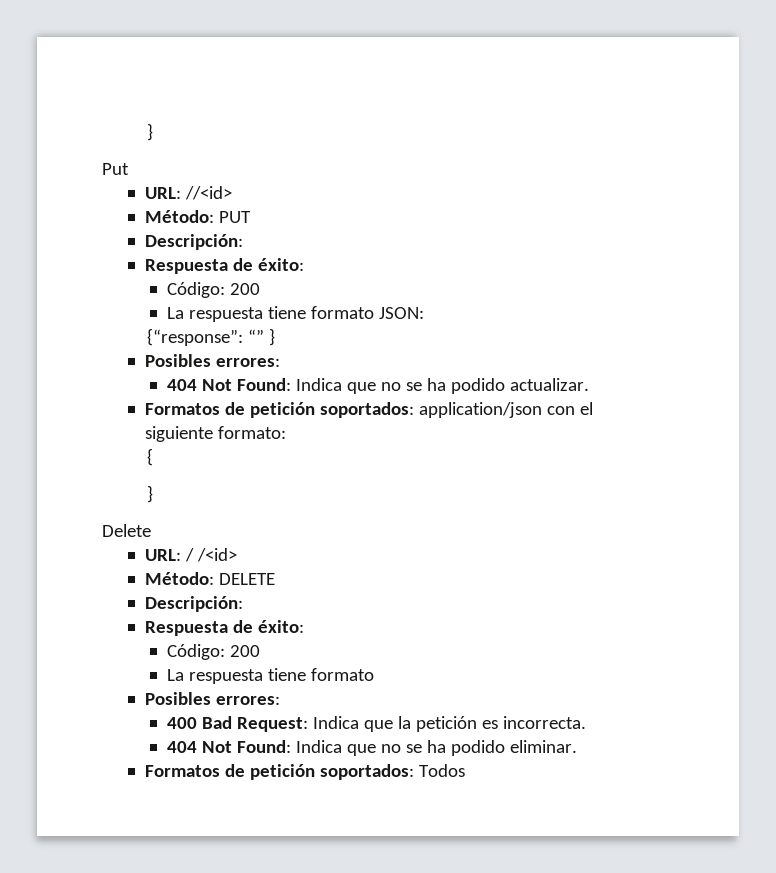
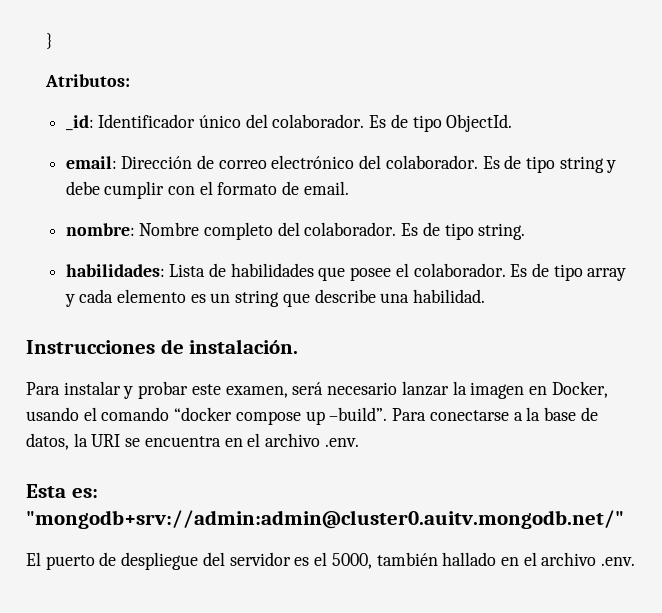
[146,123,153,141] [102,163,129,175] [144,186,232,200] [144,210,251,223] [144,234,243,250] [144,258,304,274] [167,282,261,298] [167,306,425,322] [146,328,275,346] [144,354,280,367] [167,378,590,394] [144,402,593,418] [144,426,286,442] [146,448,153,466] [146,485,153,503] [102,524,151,537] [144,548,237,562] [144,572,275,585] [144,596,243,612] [144,620,304,636] [167,644,261,660] [167,668,375,684] [144,692,280,705] [167,716,587,732] [167,740,578,756] [144,764,465,780] } // Put // URL: //<id> // Método: PUT // Descripción: // Respuesta de éxito: // Código: 200 // La respuesta tiene formato JSON: // {“response”: “” } // Posibles errores: // 404 Not Found: Indica que no se ha podido actualizar. // Formatos de petición soportados: application/json con el siguiente formato: // { // } // Delete // URL: / /<id> // Método: DELETE // Descripción: // Respuesta de éxito: // Código: 200 // La respuesta tiene formato // Posibles errores: // 400 Bad Request: Indica que la petición es incorrecta. // 404 Not Found: Indica que no se ha podido eliminar. // Formatos de petición soportados: Todos -> [46,33,54,49] [45,74,131,87] [65,114,513,132] [65,155,617,173] [65,181,349,199] [65,222,526,240] [65,263,627,281] [64,289,486,307] [26,339,299,354] [26,381,608,399] [26,407,598,425] [26,433,359,450] [26,484,98,498] [26,510,624,529] [26,552,636,570] } // Atributos: // _id: Identificador único del colaborador. Es de tipo ObjectId. // email: Dirección de correo electrónico del colaborador. Es de tipo string y debe cumplir con el formato de email. // nombre: Nombre completo del colaborador. Es de tipo string. // habilidades: Lista de habilidades que posee el colaborador. Es de tipo array y cada elemento es un string que describe una habilidad. // Instrucciones de instalación. // Para instalar y probar este examen, será necesario lanzar la imagen en Docker, usando el comando “docker compose up –build”. Para conectarse a la base de datos, la URI se encuentra en el archivo .env. // Esta es: "mongodb+srv://admin:admin@cluster0.auitv.mongodb.net/" // El puerto de despliegue del servidor es el 5000, también hallado en el archivo .env.

